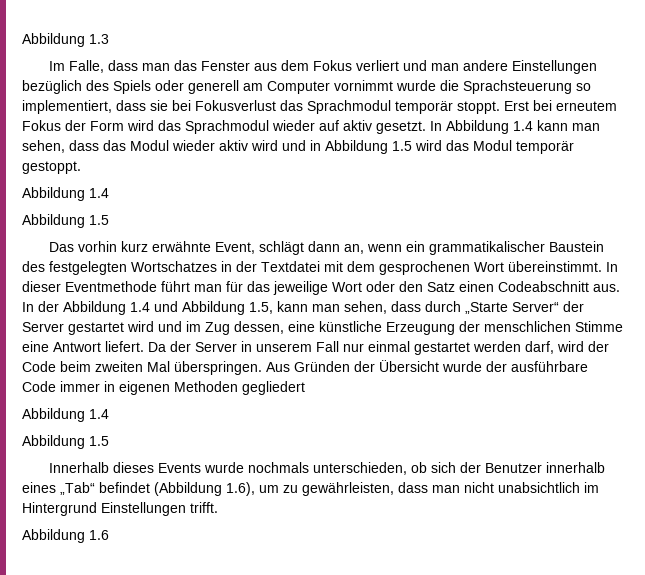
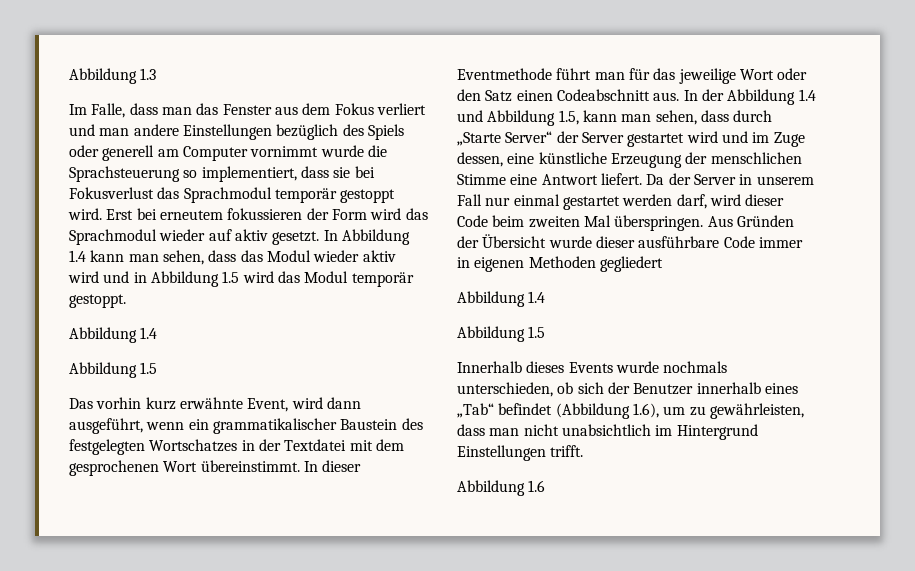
[457,101,500,114] stoppt. -> [340,189,396,203] [68,208,102,220] gestoppt wird.
[22,120,61,131] Fokus -> [227,208,303,220] fokussieren
[259,241,365,255] schlägt dann an, -> [291,397,361,409] [69,418,143,434] wird dann ausgeführt,
[205,322,230,335] Zug -> [773,132,805,147] Zuge
[588,341,609,352] der -> [745,194,785,206] dieser
[486,361,507,372] der -> [595,236,635,248] dieser

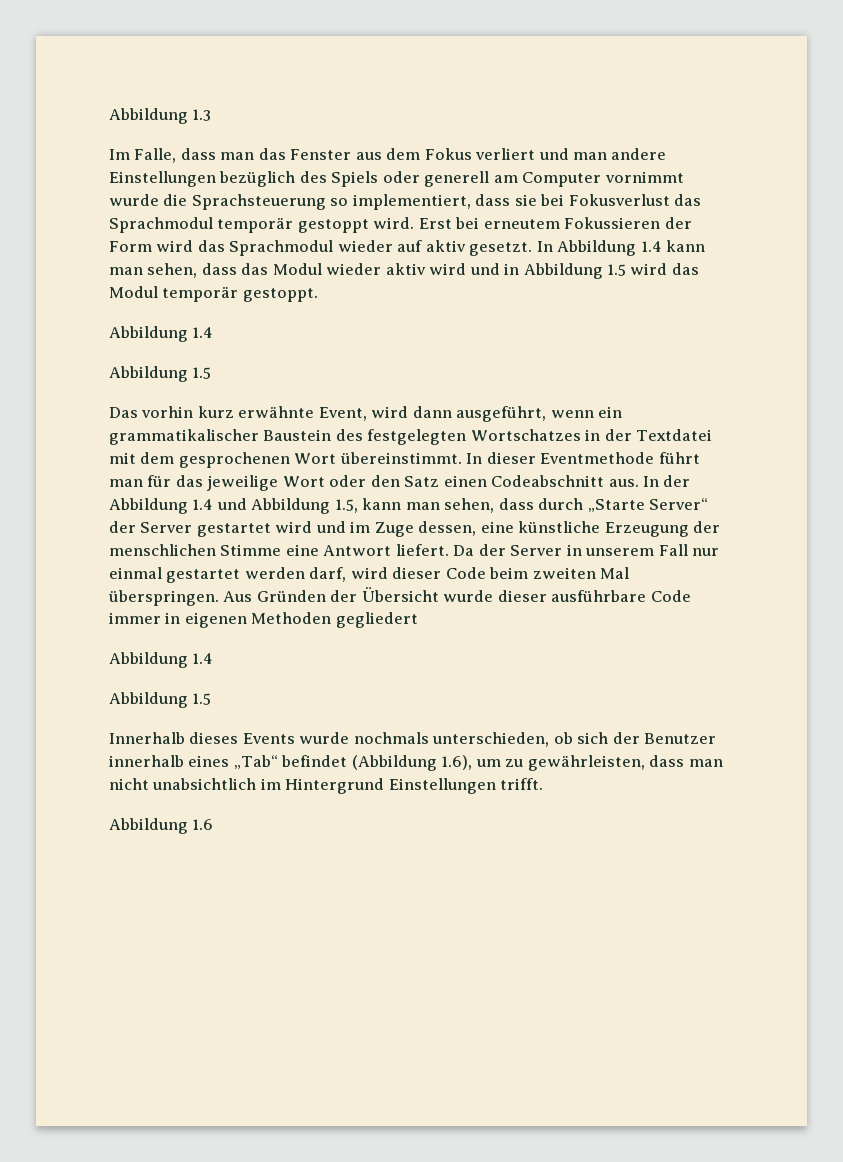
[227,208,303,220] fokussieren -> [564,217,661,229] Fokussieren

